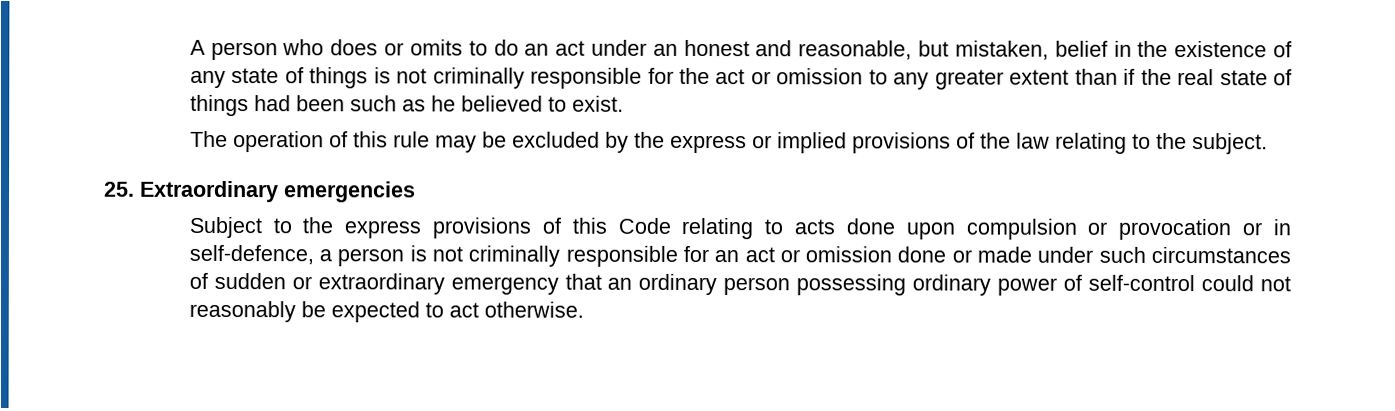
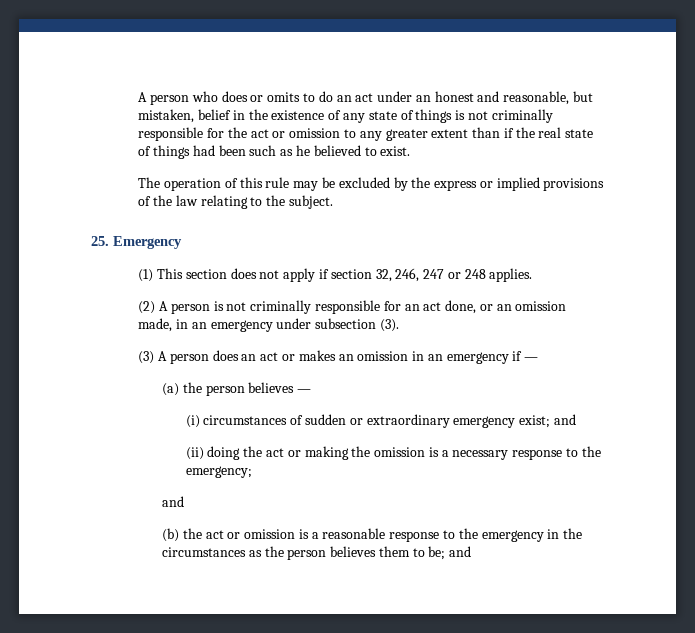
[140,180,416,203] [188,216,1291,241] [188,244,333,265] Extraordinary emergencies // Subject to the express provisions of this Code relating to acts done upon compulsion or provocation or in self-defence, a -> [113,236,182,249] [138,268,533,282] [138,301,169,314] Emergency // (1) This section does not apply if section 32, 246, 247 or 248 applies. // (2) A
[779,246,1146,263] or omission done or made under such -> [445,300,567,314] [138,318,400,332] [138,350,539,364] [162,382,312,396] [185,415,200,428] done, or an omission made, in an emergency under subsection (3). // (3) A person does an act or makes an omission in an emergency if — // (a) the person believes — // (i)
[564,273,1291,296] [188,300,584,323] that an ordinary person possessing ordinary power of self-control could not reasonably be expected to act otherwise. -> [519,414,576,428] [185,446,601,460] [185,466,252,478] [162,496,185,507] [162,528,583,542] [162,546,472,560] exist; and // (ii) doing the act or making the omission is a necessary response to the emergency; // and // (b) the act or omission is a reasonable response to the emergency in the circumstances as the person believes them to be; and

